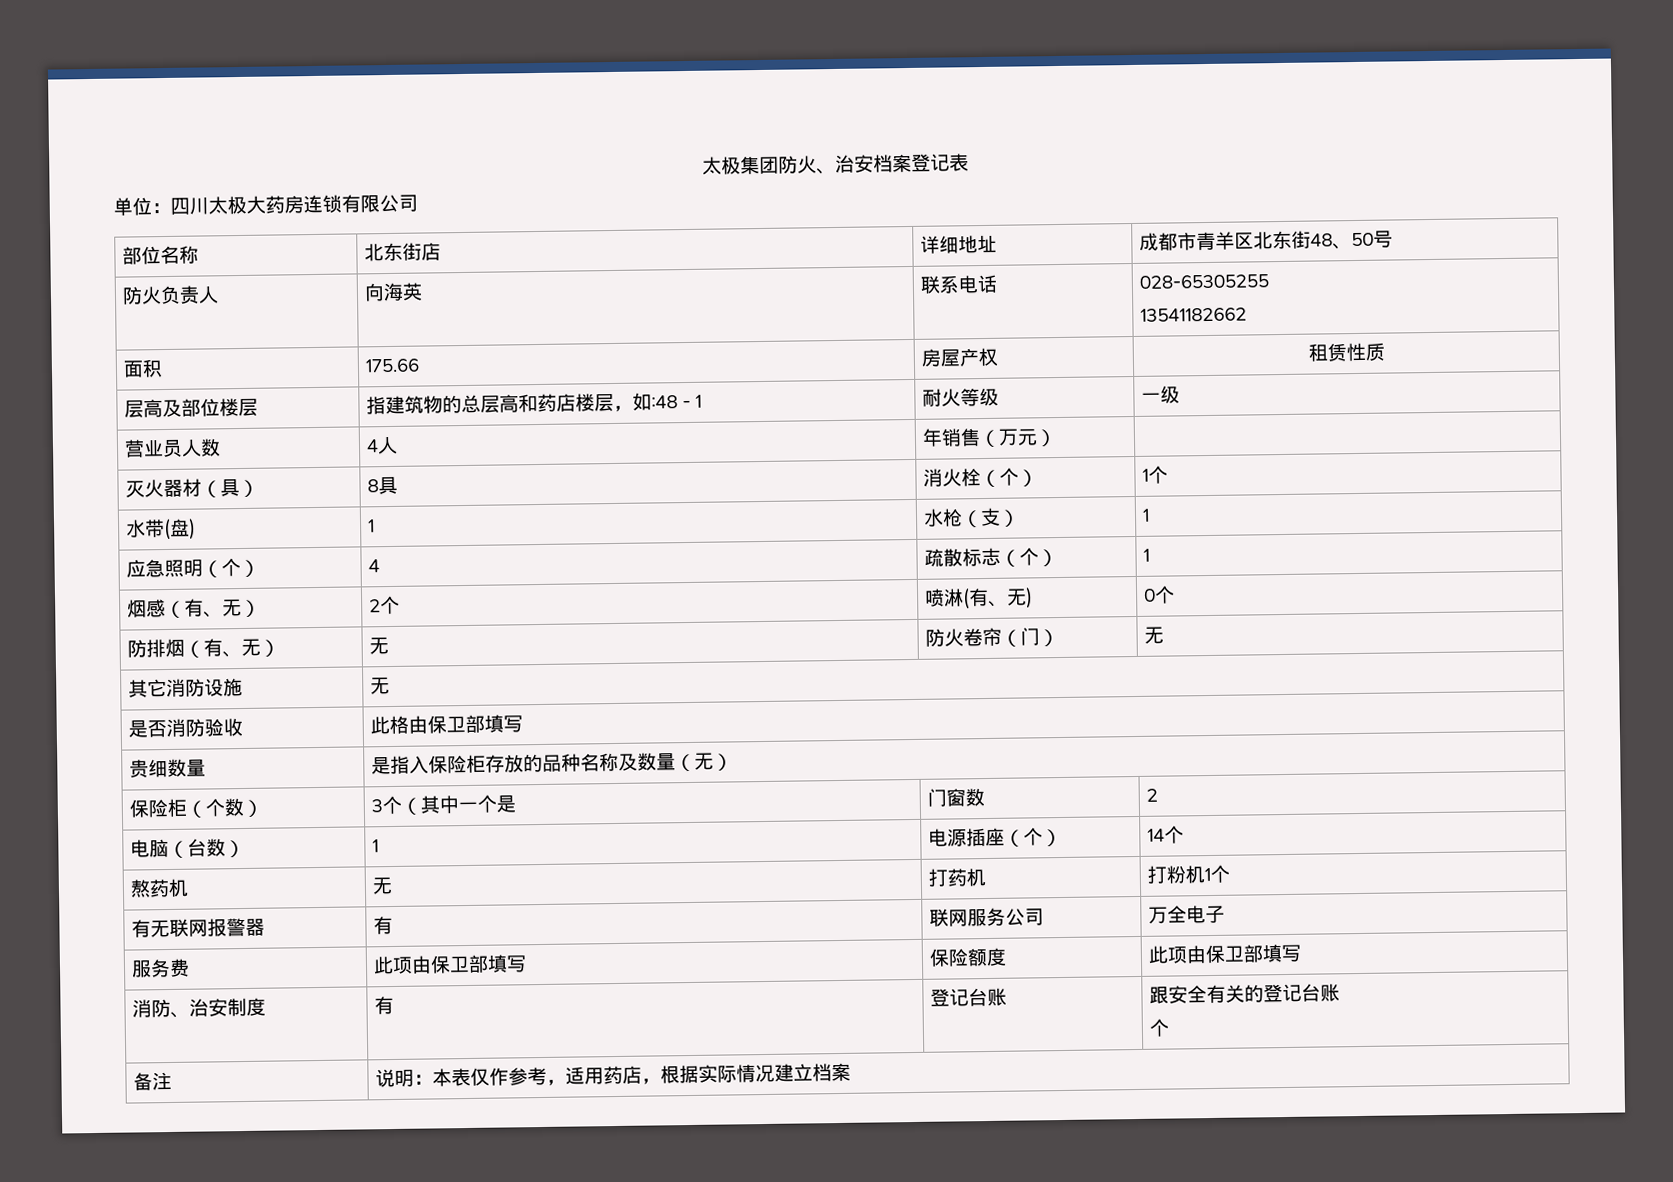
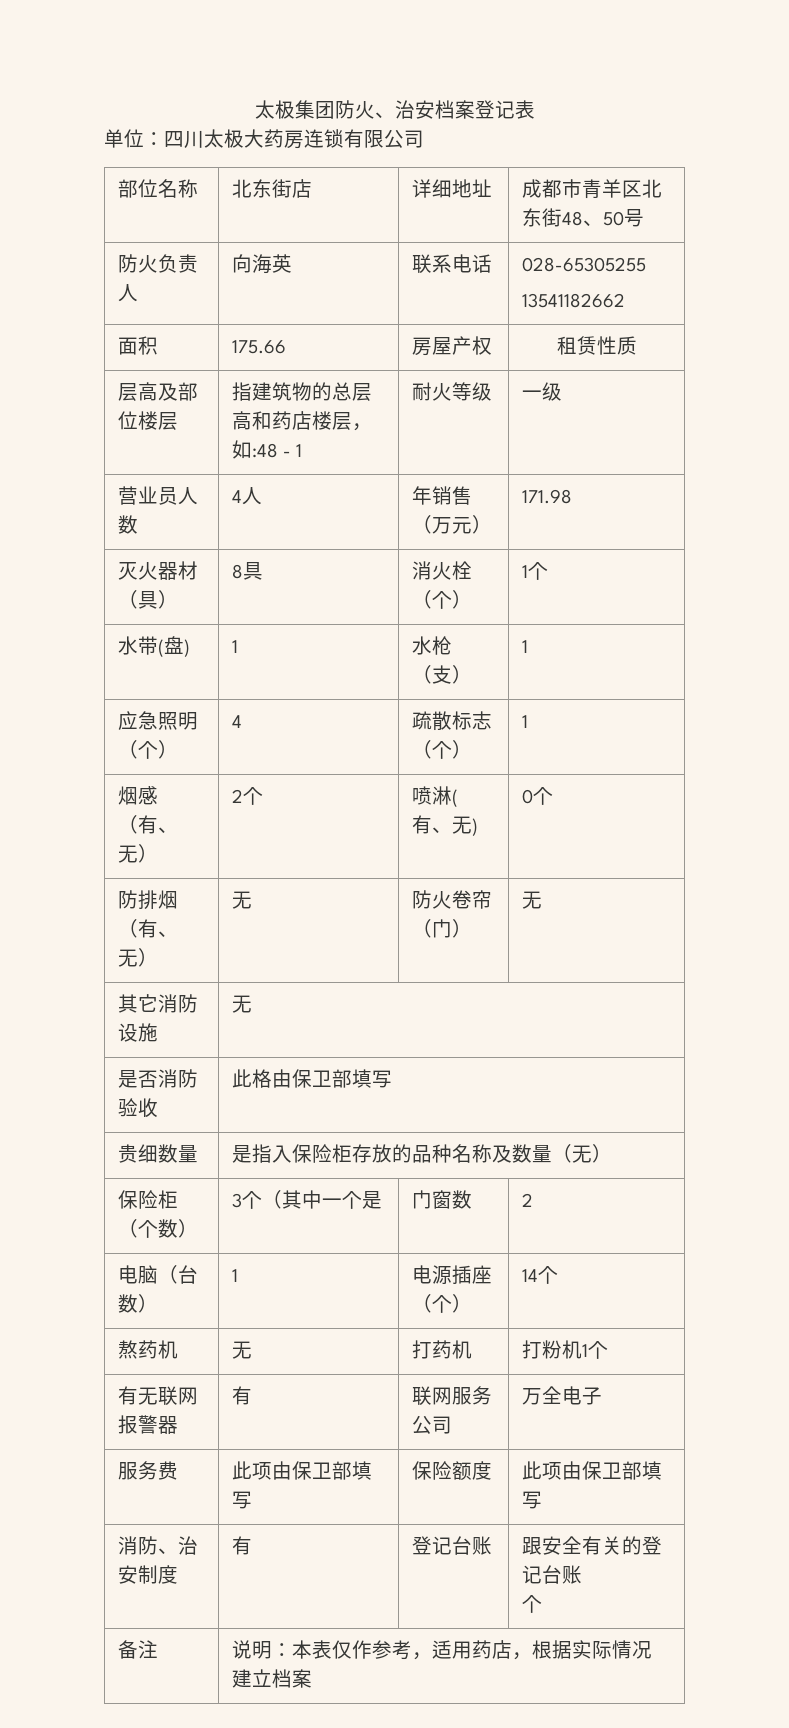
(1057, 438) none -> [521,489,572,504] 171.98

